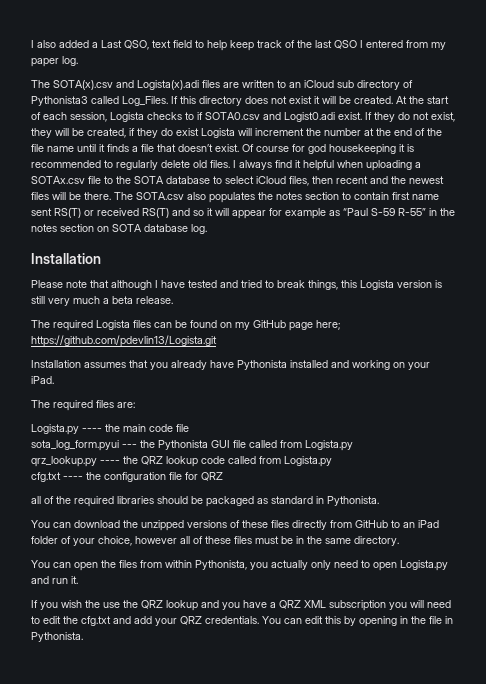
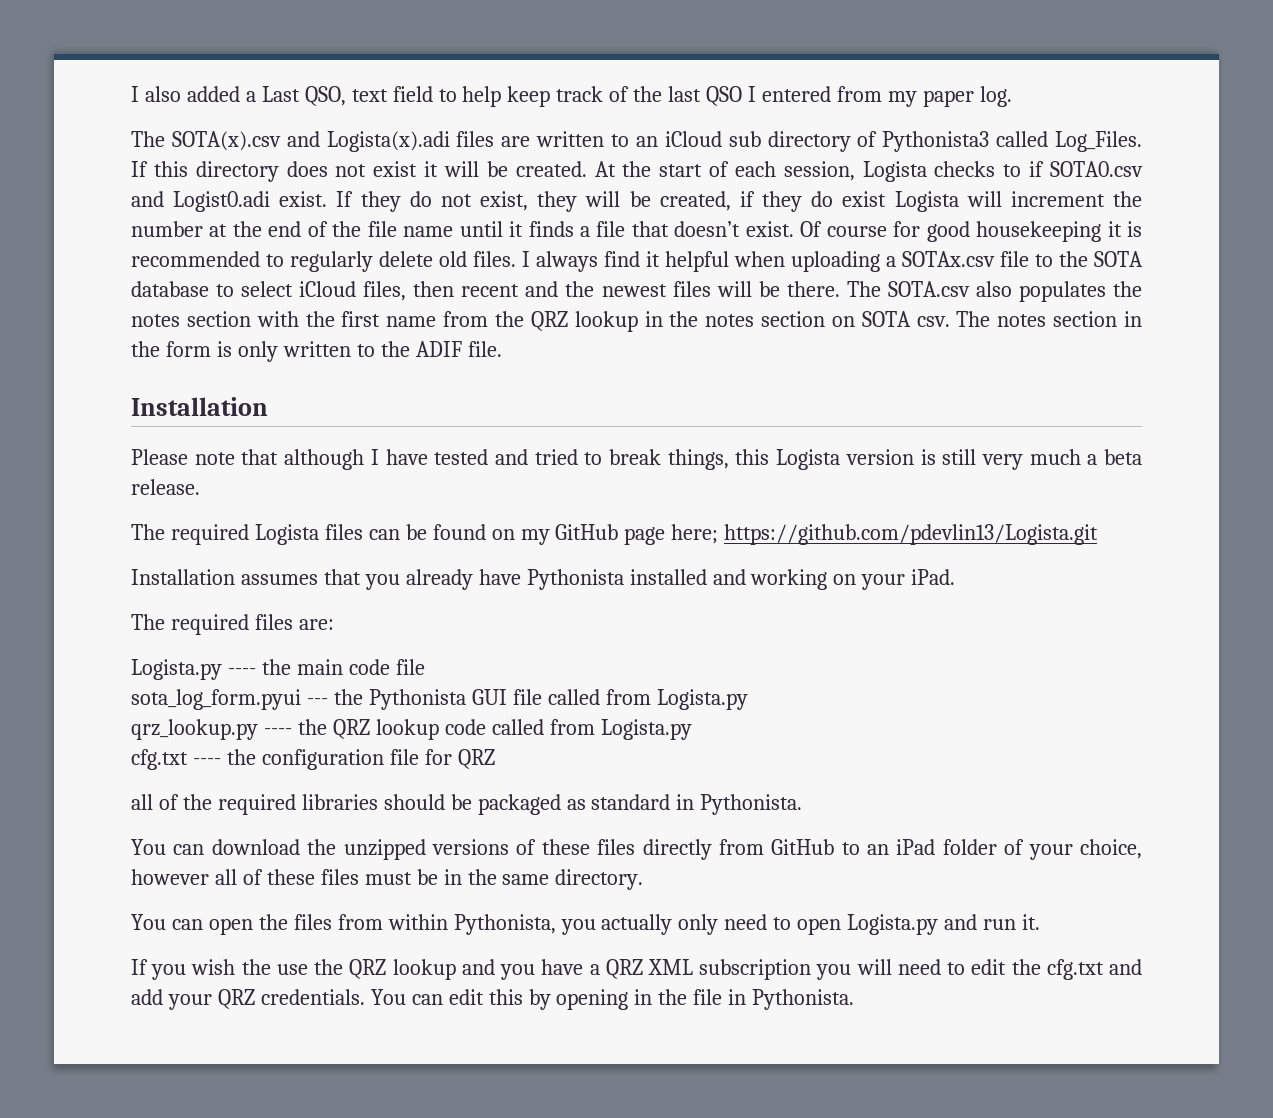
[308,144,326,154] god -> [926,221,970,242] good
[342,192,439,200] [31,208,426,219] to contain first name sent RS(T) or received RS(T) and so it will appear for example as “Paul S-59 R-55” -> [256,311,638,332] with the first name from the QRZ lookup
[144,224,207,234] database log. -> [916,311,1143,327] [131,341,502,362] csv. The notes section in the form is only written to the ADIF file.

